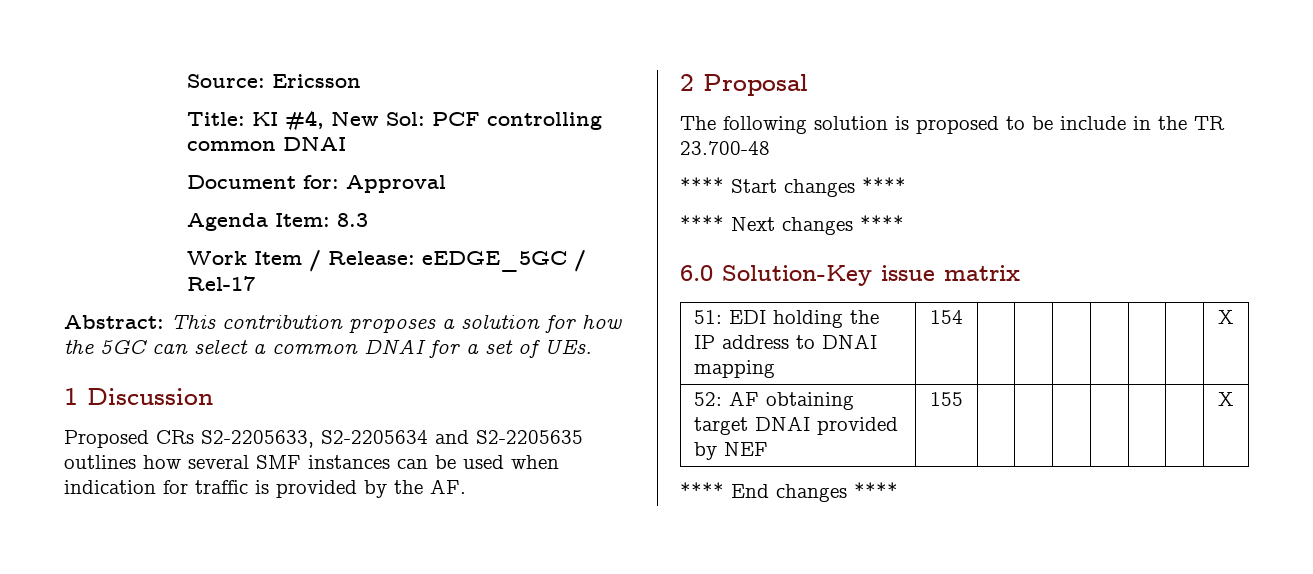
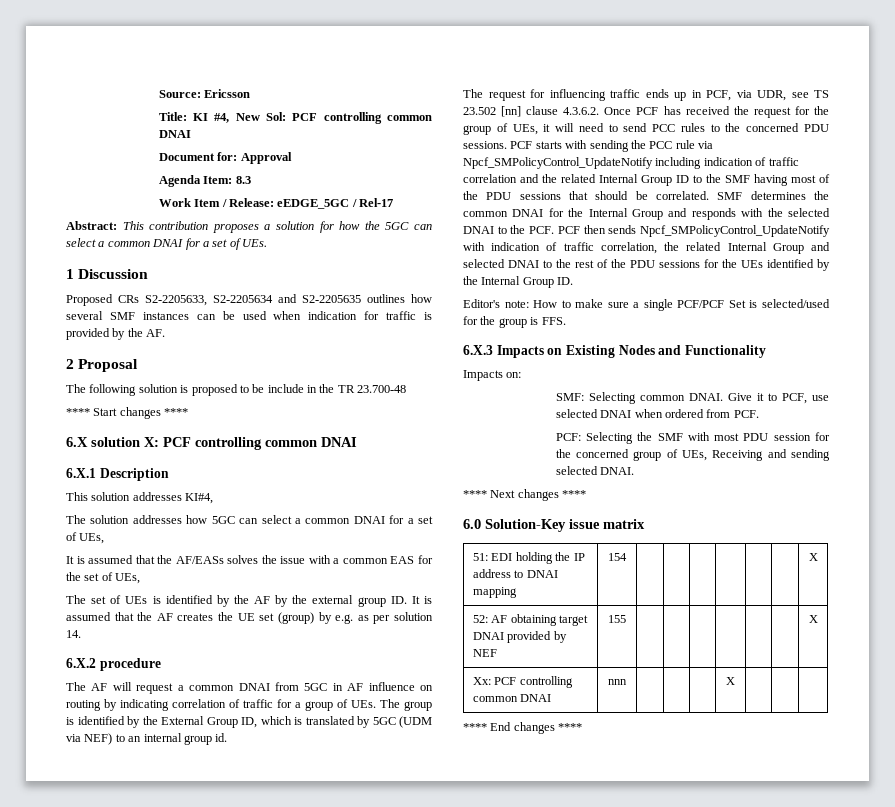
(906, 185) none -> [66,437,357,450] [66,468,169,481] [66,492,214,504] [66,515,433,524] [66,532,105,544] [66,555,434,564] [66,572,141,584] [66,595,432,607] [66,612,434,624] [66,630,81,638] [66,658,161,671] [66,682,434,694] [66,699,432,711] [66,716,432,728] [66,733,228,745] [463,89,829,101] [463,106,829,118] [463,123,829,135] [463,140,713,152] [463,157,799,169] [463,174,830,186] [463,191,829,200] [463,208,830,220] [463,225,830,237] [463,242,830,254] [463,259,830,271] [463,276,574,288] [463,299,830,311] [463,316,566,328] [463,345,766,358] [463,370,522,381] [555,392,829,404] [555,409,759,418] [555,432,830,444] [555,449,830,461] [555,466,635,475] // 6.X solution X: PCF controlling common DNAI // 6.X.1 Description // This solution addresses KI#4, // The solution addresses how 5GC can select a common DNAI for a set of UEs, // It is assumed that the AF/EASs solves the issue with a common EAS for the set of UEs, // The set of UEs is identified by the AF by the external group ID. It is assumed that the AF creates the UE set (group) by e.g. as per solution 14. // 6.X.2 procedure // The AF will request a common DNAI from 5GC in AF influence on routing by indicating correlation of traffic for a group of UEs. The group is identified by the External Group ID, which is translated by 5GC (UDM via NEF) to an internal group id. // The request for influencing traffic ends up in PCF, via UDR, see TS 23.502 [nn] clause 4.3.6.2. Once PCF has received the request for the group of UEs, it will need to send PCC rules to the concerned PDU sessions. PCF starts with sending the PCC rule via Npcf_SMPolicyControl_UpdateNotify including indication of traffic correlation and the related Internal Group ID to the SMF having most of the PDU sessions that should be correlated. SMF determines the common DNAI for the Internal Group and responds with the selected DNAI to the PCF. PCF then sends Npcf_SMPolicyControl_UpdateNotify with indication of traffic correlation, the related Internal Group and selected DNAI to the rest of the PDU sessions for the UEs identified by the Internal Group ID. // Editor's note: How to make sure a single PCF/PCF Set is selected/used for the group is FFS. // 6.X.3 Impacts on Existing Nodes and Functionality // Impacts on: // SMF: Selecting common DNAI. Give it to PCF, use selected DNAI when ordered from PCF. // PCF: Selecting the SMF with most PDU session for the concerned group of UEs, Receiving and sending selected DNAI.
(1234, 399) none -> [472,676,573,688] [472,694,552,702] [608,679,627,685] [726,677,735,685] // Xx: PCF controlling common DNAI | nnn | | | | X | | |

